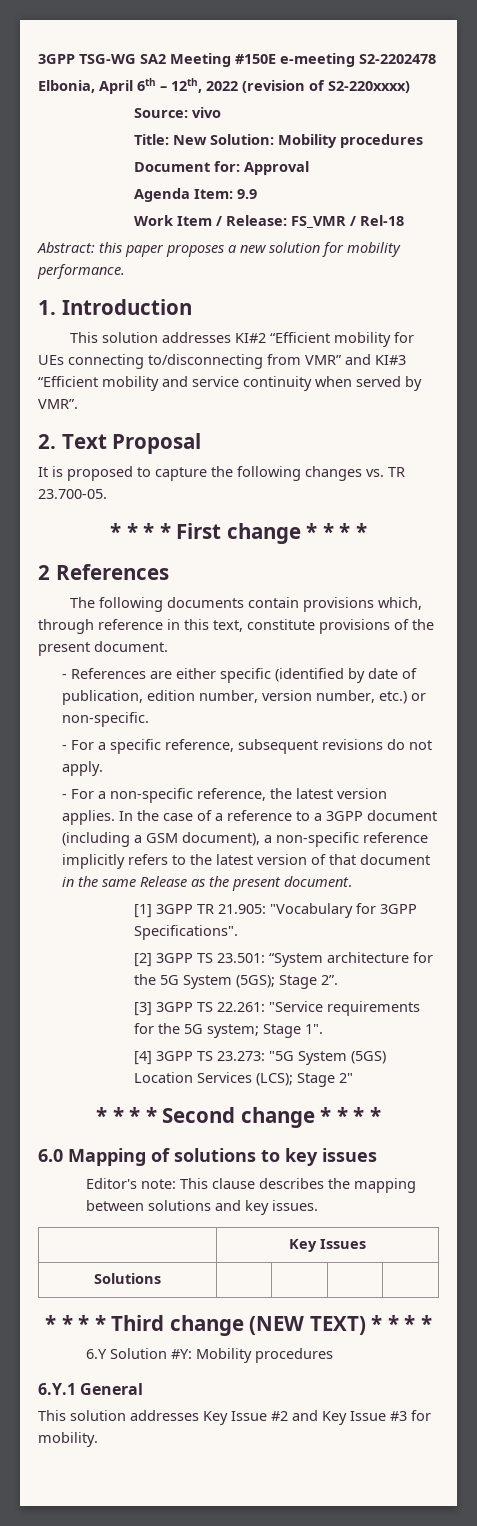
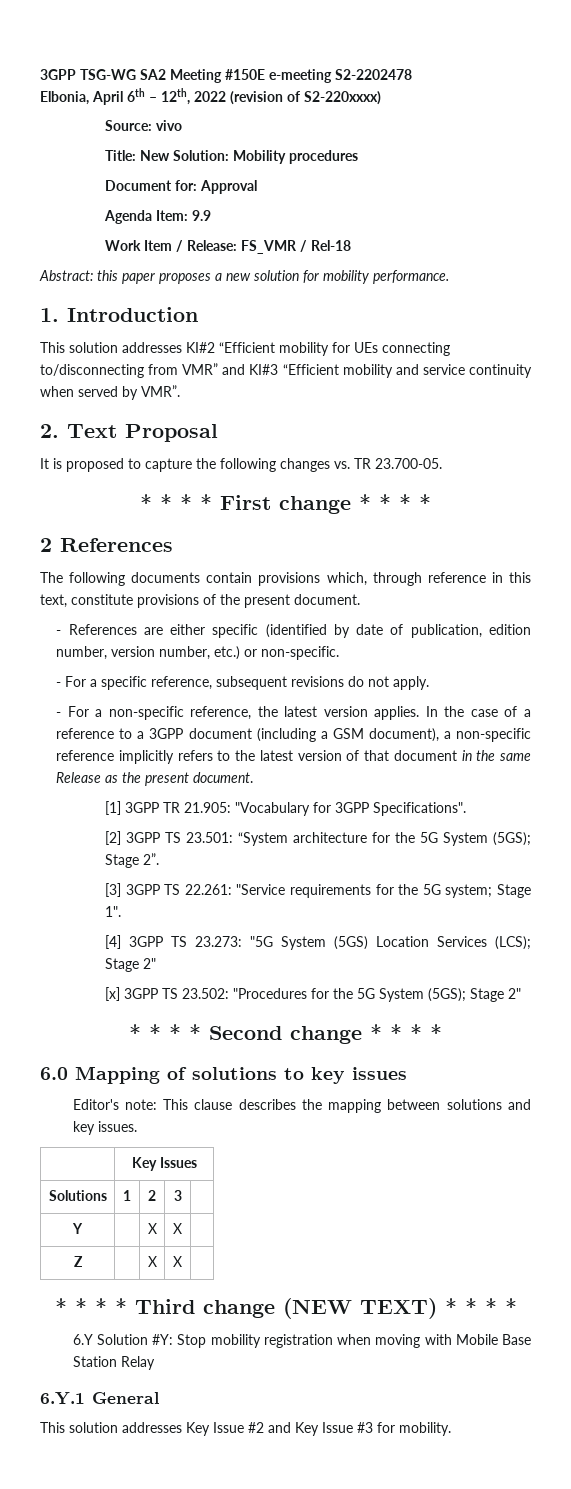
(354, 1078) none -> [105,987,522,1002] // [x] 3GPP TS 23.502: "Procedures for the 5G System (5GS); Stage 2"
(161, 1278) | | -> [123,1190,131,1201] [148,1190,156,1201] [173,1190,182,1201] [72,1223,83,1234] [147,1223,157,1234] [173,1223,182,1234] [73,1256,83,1267] [147,1256,157,1267] [173,1256,182,1267] 1 | 2 | 3 | // Y | | X | X | // Z | | X | X
[196,1348,334,1363] Mobility procedures -> [177,1334,531,1348] [72,1356,155,1370] Stop mobility registration when moving with Mobile Base Station Relay

